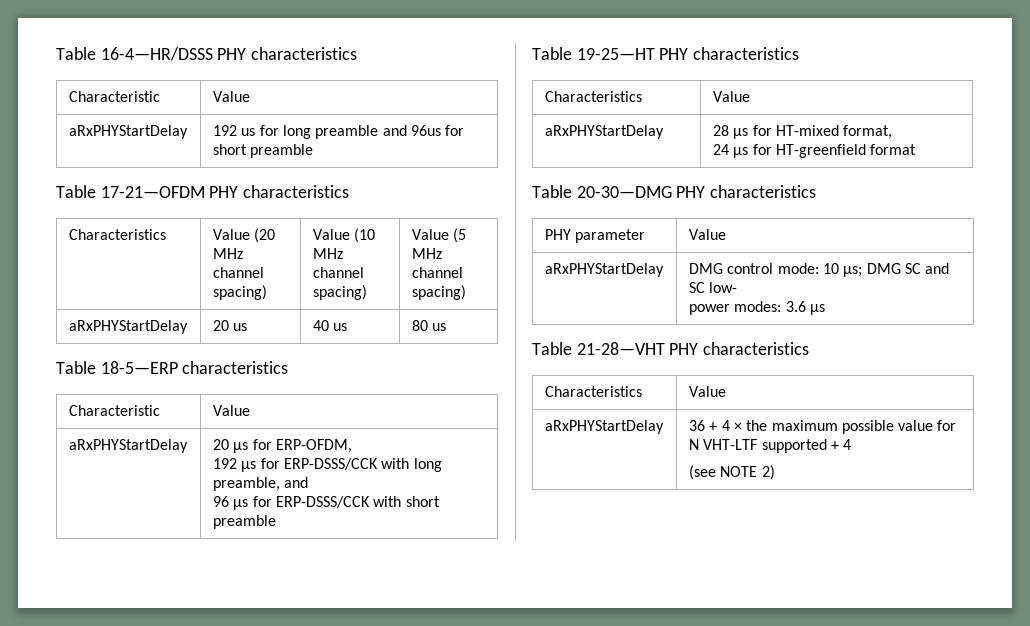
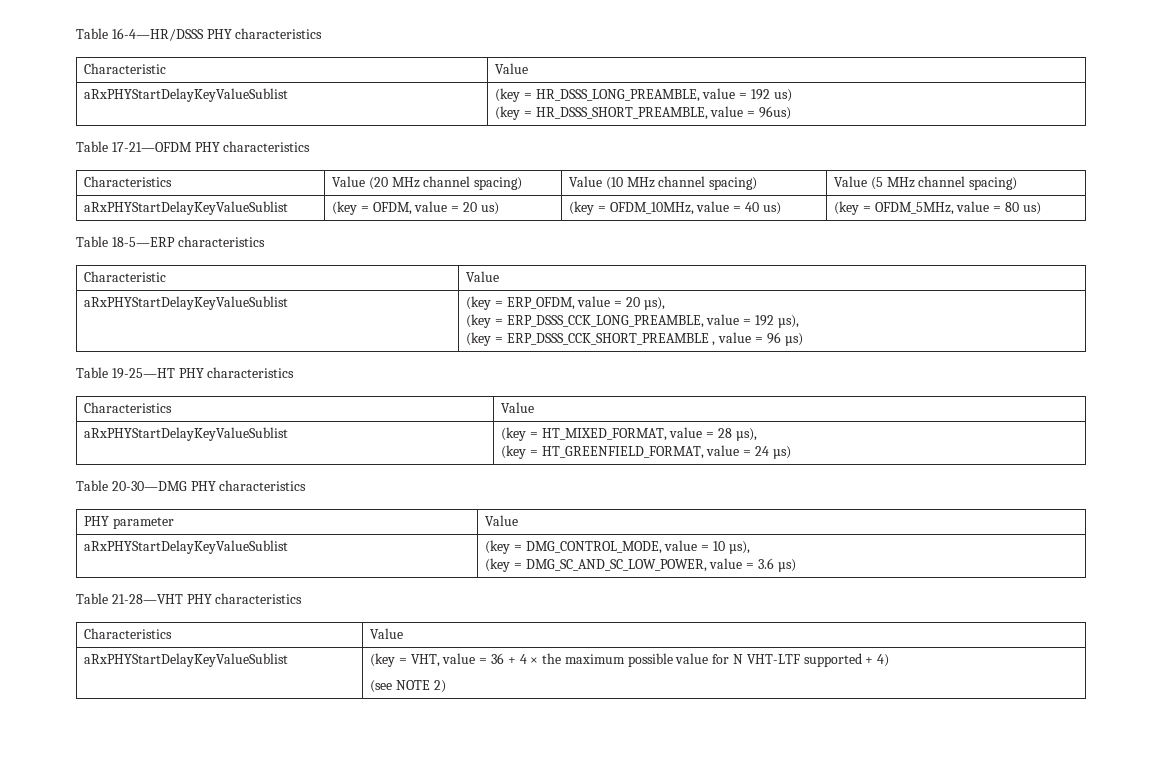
[68,125,188,139] [212,125,465,139] [212,144,314,158] aRxPHYStartDelay | 192 us for long preamble and 96us for short preamble -> [84,88,289,102] [495,88,792,102] [495,106,791,120] aRxPHYStartDelayKeyValueSublist | (key = HR_DSSS_LONG_PREAMBLE, value = 192 us) // (key = HR_DSSS_SHORT_PREAMBLE, value = 96us)
[68,320,188,334] [212,320,248,331] [312,320,348,331] [411,320,447,331] aRxPHYStartDelay | 20 us | 40 us | 80 us -> [84,201,289,215] [332,201,499,215] [569,201,781,215] [834,201,1041,215] aRxPHYStartDelayKeyValueSublist | (key = OFDM, value = 20 us) | (key = OFDM_10MHz, value = 40 us) | (key = OFDM_5MHz, value = 80 us)
[68,439,188,453] [212,439,352,453] [212,458,442,472] [212,477,309,491] [212,496,440,510] [212,515,276,529] aRxPHYStartDelay | 20 µs for ERP-OFDM, // 192 µs for ERP-DSSS/CCK with long preamble, and // 96 µs for ERP-DSSS/CCK with short preamble -> [84,296,289,310] [466,296,665,310] [466,314,799,328] [466,332,803,346] aRxPHYStartDelayKeyValueSublist | (key = ERP_OFDM, value = 20 µs), // (key = ERP_DSSS_CCK_LONG_PREAMBLE, value = 192 µs), // (key = ERP_DSSS_CCK_SHORT_PREAMBLE , value = 96 µs)
[544,125,664,139] [712,125,893,139] [712,144,917,158] aRxPHYStartDelay | 28 µs for HT-mixed format, // 24 µs for HT-greenfield format -> [84,427,289,441] [501,427,757,441] [501,445,791,459] aRxPHYStartDelayKeyValueSublist | (key = HT_MIXED_FORMAT, value = 28 µs), // (key = HT_GREENFIELD_FORMAT, value = 24 µs)
[544,263,664,277] [688,263,950,277] [688,282,738,293] [688,301,825,315] aRxPHYStartDelay | DMG control mode: 10 µs; DMG SC and SC low- // power modes: 3.6 µs -> [84,540,289,554] [485,540,750,554] [485,558,796,572] aRxPHYStartDelayKeyValueSublist | (key = DMG_CONTROL_MODE, value = 10 µs), // (key = DMG_SC_AND_SC_LOW_POWER, value = 3.6 µs)
[544,420,664,434] aRxPHYStartDelay | -> [84,653,289,667] [370,653,488,667] aRxPHYStartDelayKeyValueSublist | (key = VHT, value =
[843,439,852,450] 4 -> [877,654,890,667] 4)

